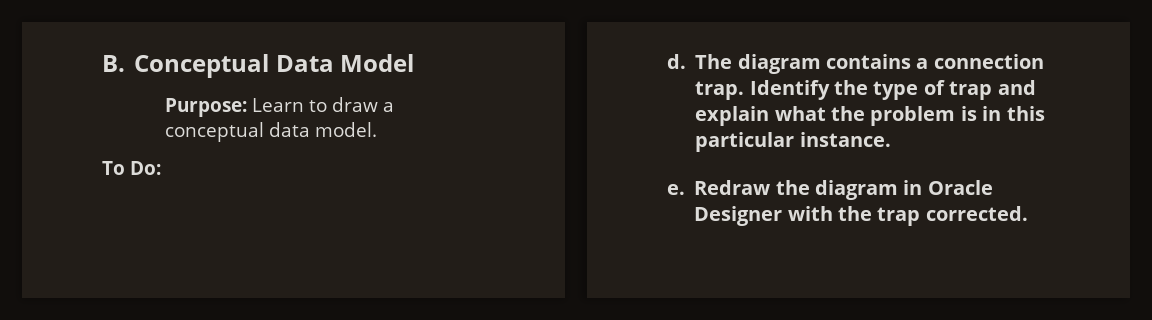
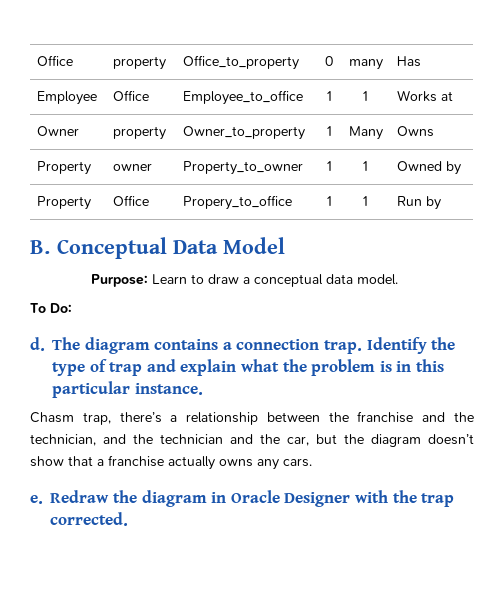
(102, 63) none -> [36,55,73,66] [112,56,166,70] [182,55,299,70] [325,56,333,66] [348,59,383,70] [396,56,421,67] [36,91,97,105] [112,90,149,101] [182,90,303,105] [326,91,332,101] [363,91,368,101] [396,90,453,102] [36,126,79,136] [112,126,166,140] [182,126,305,140] [326,126,332,136] [348,126,383,140] [396,126,434,137] [36,161,91,175] [112,163,152,171] [182,161,303,175] [326,161,332,171] [363,161,368,171] [396,161,461,175] [36,196,91,210] [112,195,149,206] [182,195,292,210] [326,196,332,206] [363,196,368,206] [396,196,441,210] Office | property | Office_to_property | 0 | many | Has // Employee | Office | Employee_to_office | 1 | 1 | Works at // Owner | property | Owner_to_property | 1 | Many | Owns // Property | owner | Property_to_owner | 1 | 1 | Owned by // Property | Office | Propery_to_office | 1 | 1 | Run by //
(891, 139) none -> [30,411,474,425] [30,434,474,447] [30,455,312,470] // Chasm trap, there’s a relationship between the franchise and the technician, and the technician and the car, but the diagram doesn’t show that a franchise actually owns any cars.

